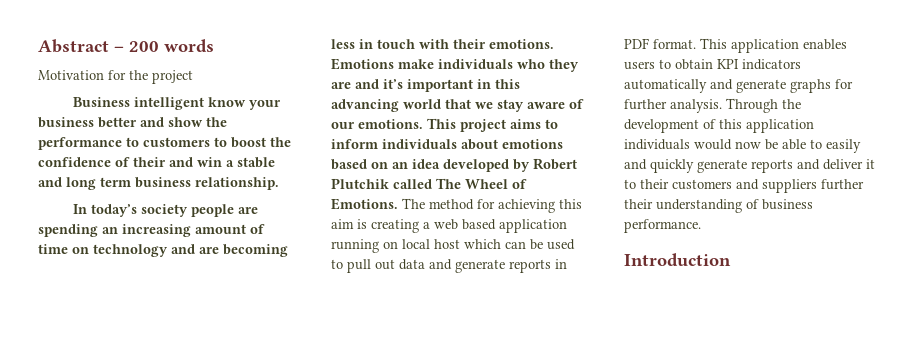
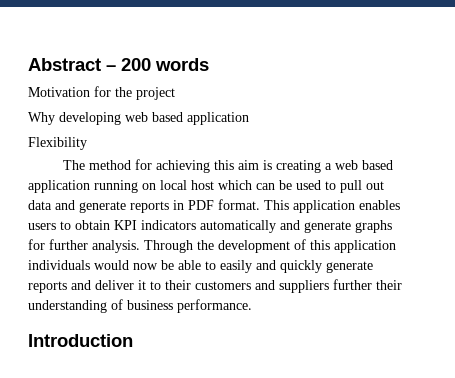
[72,97,281,110] [38,117,227,128] [38,137,291,150] [38,157,275,168] [38,177,279,190] [72,204,258,217] [38,224,265,237] [38,244,288,257] [331,39,554,49] [331,58,579,72] [331,79,520,92] [331,99,584,112] [331,118,558,132] [331,139,563,150] [331,158,577,172] [331,178,527,189] [331,198,398,210] Business intelligent know your business better and show the performance to customers to boost the confidence of their and win a stable and long term business relationship. // In today’s society people are spending an increasing amount of time on technology and are becoming less in touch with their emotions. Emotions make individuals who they are and it’s important in this advancing world that we stay aware of our emotions. This project aims to inform individuals about emotions based on an idea developed by Robert Plutchik called The Wheel of Emotions. -> [28,112,249,125] [28,137,87,150] Why developing web based application // Flexibility //

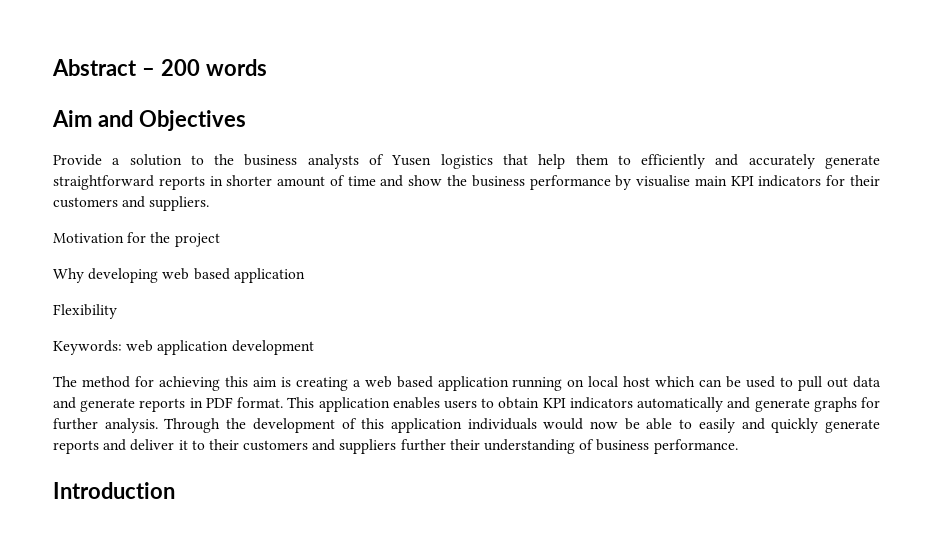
(209, 64) none -> [52,110,246,131] [53,154,880,169] [53,175,881,190] [53,196,210,211] // Aim and Objectives // Provide a solution to the business analysts of Yusen logistics that help them to efficiently and accurately generate straightforward reports in shorter amount of time and show the business performance by visualise main KPI indicators for their customers and suppliers.
(87, 143) none -> [53,340,314,355] // Keywords: web application development

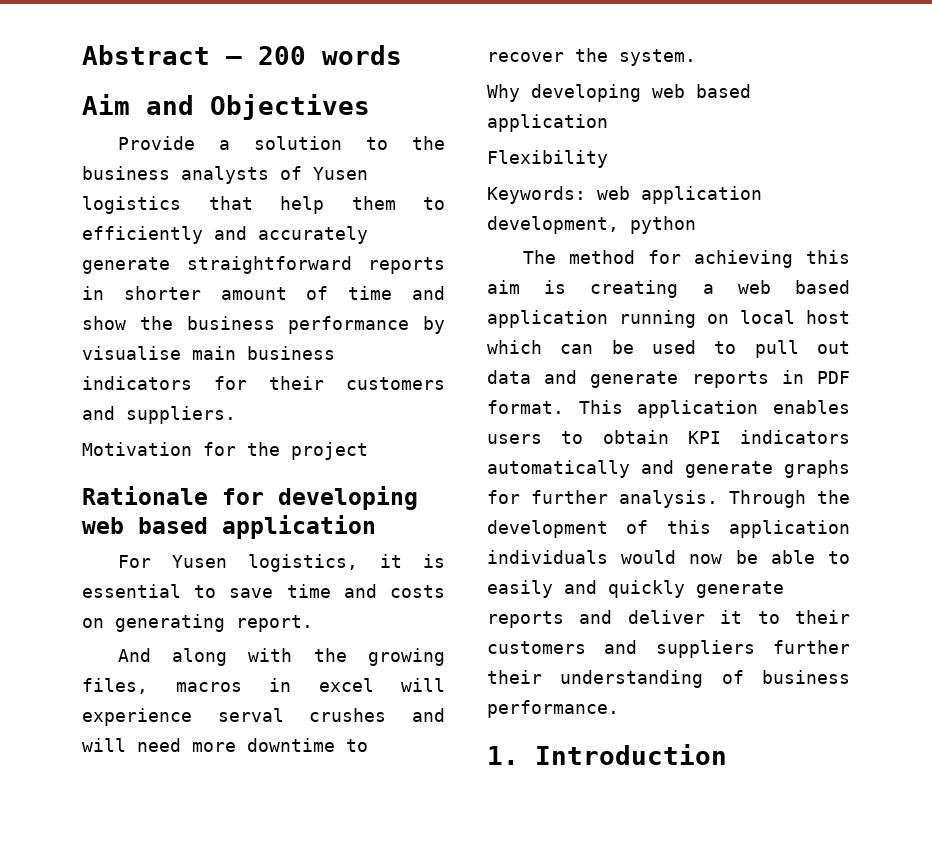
[730,176,754,186] KPI -> [247,346,335,360] business
(220, 240) none -> [82,486,418,510] [82,515,376,539] [117,554,445,572] [82,584,445,598] [82,614,313,632] [117,648,445,666] [82,678,445,694] [82,708,445,726] [82,738,368,752] [487,48,696,66] // Rationale for developing web based application // For Yusen logistics, it is essential to save time and costs on generating report. // And along with the growing files, macros in excel will experience serval crushes and will need more downtime to recover the system.
[231,340,314,355] development -> [487,216,696,234] development, python
(738, 446) none -> [487,746,519,765] 1.

